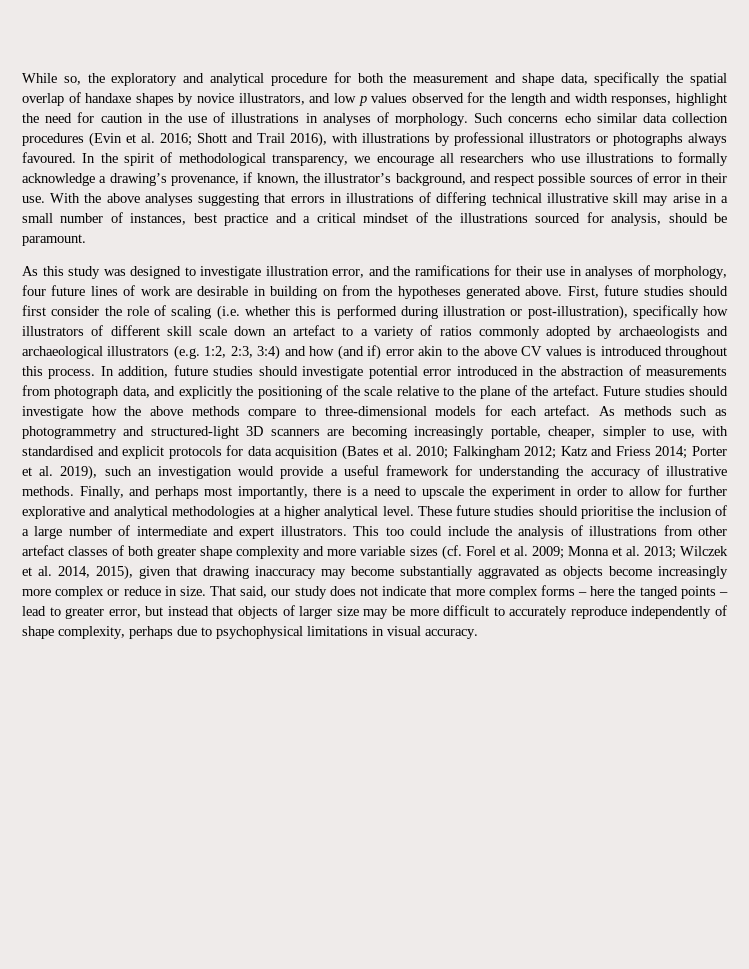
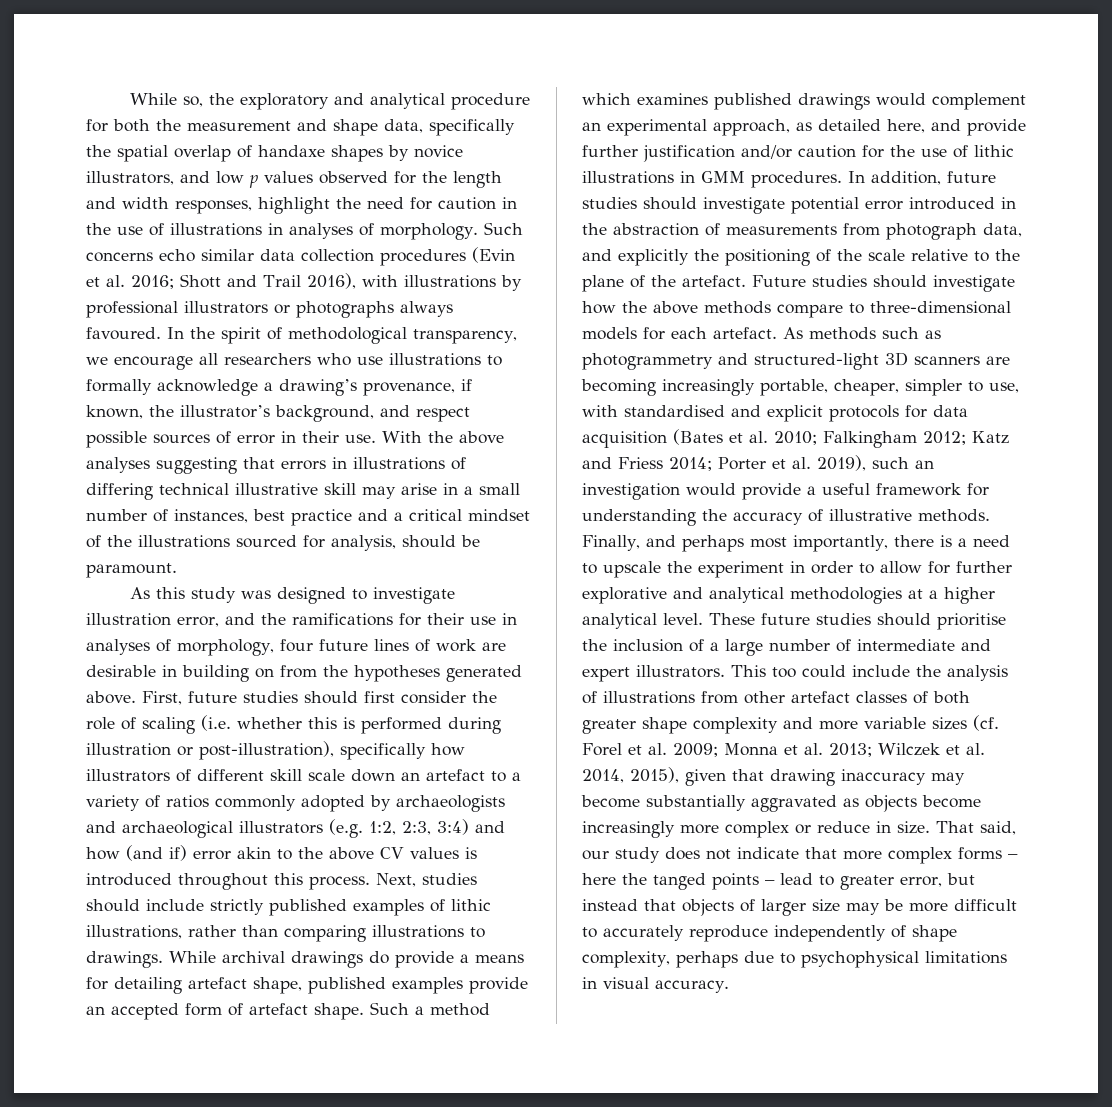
(96, 374) none -> [376,873,477,887] [86,899,491,916] [86,925,485,942] [86,951,524,968] [86,977,528,994] [86,1002,490,1020] [582,93,1026,110] [582,119,1026,136] [582,145,1014,162] [582,171,842,188] Next, studies should include strictly published examples of lithic illustrations, rather than comparing illustrations to drawings. While archival drawings do provide a means for detailing artefact shape, published examples provide an accepted form of artefact shape. Such a method which examines published drawings would complement an experimental approach, as detailed here, and provide further justification and/or caution for the use of lithic illustrations in GMM procedures.

